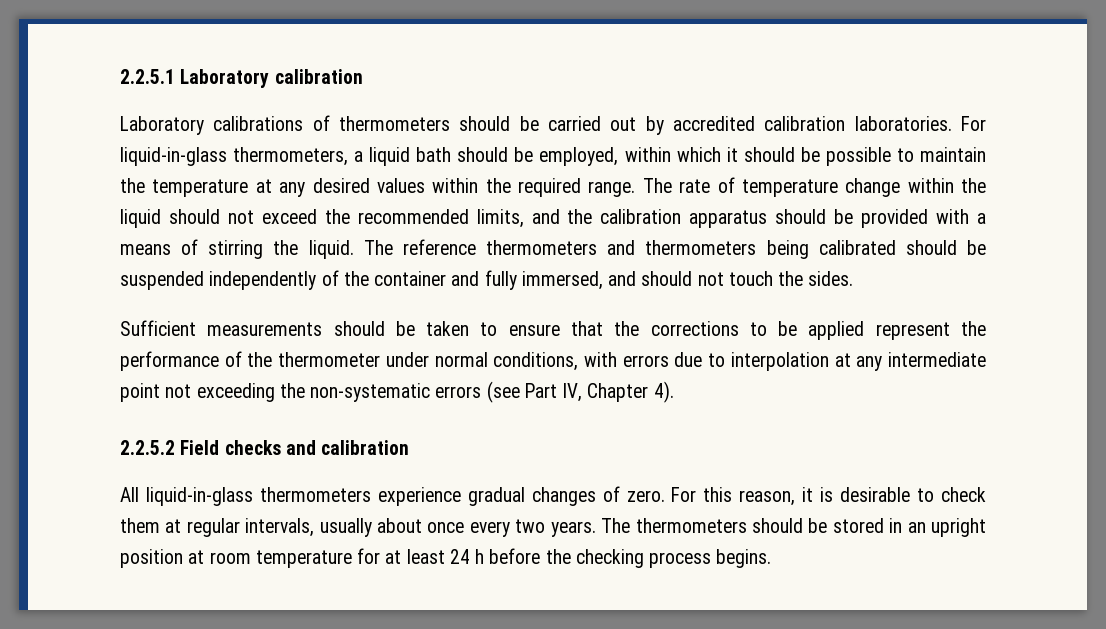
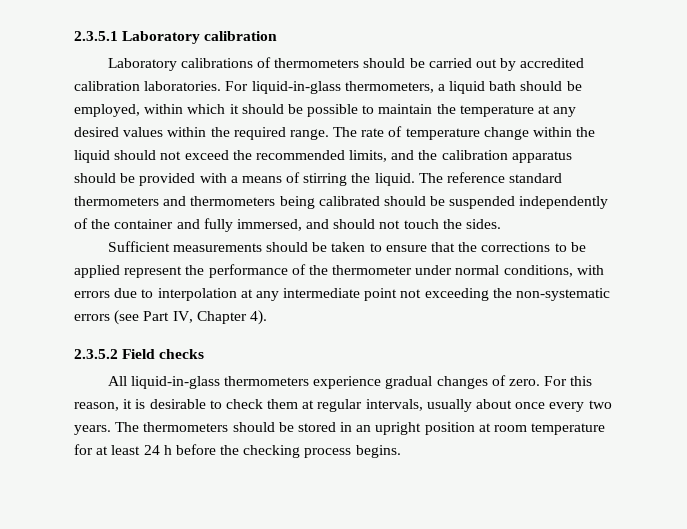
[120,69,175,84] 2.2.5.1 -> [74,31,118,41] 2.3.5.1
(476, 247) none -> [509,173,563,183] standard
[120,440,175,455] 2.2.5.2 -> [74,349,118,359] 2.3.5.2
[285,440,410,455] and calibration -> (205, 354) none

